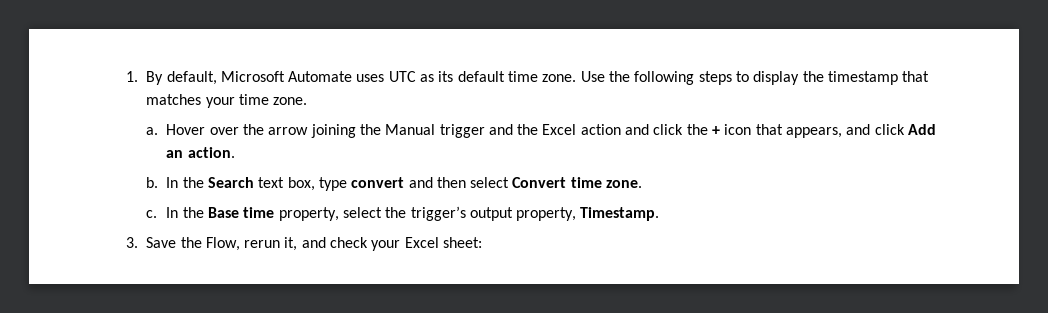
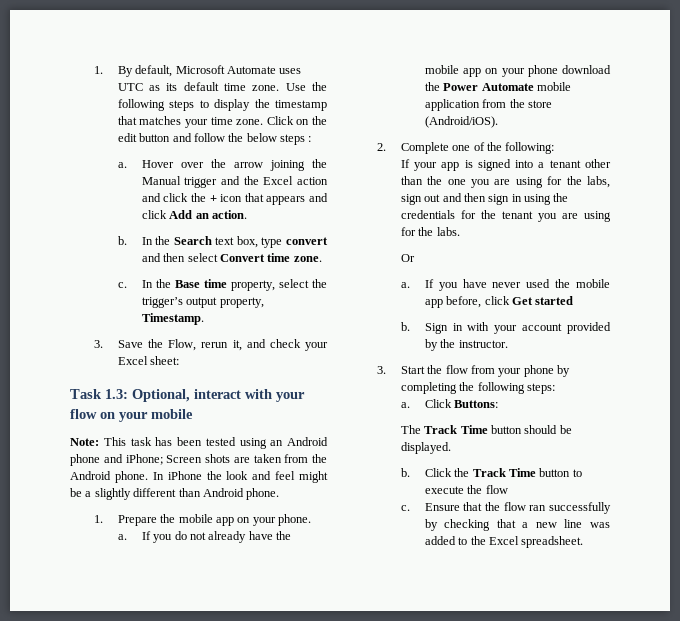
(308, 101) none -> [266,116,327,125] [117,133,312,145] Click on the edit button and follow the below steps :
[786,127,843,138] appears, -> [266,196,306,205] appears
(483, 242) none -> [70,389,305,402] [70,409,193,422] [70,437,328,449] [70,454,327,466] [70,471,328,483] [70,488,280,500] [93,514,312,526] [117,531,292,543] [424,65,611,77] [424,82,571,91] [424,99,552,111] [424,116,498,128] [376,142,555,154] [400,159,611,171] [400,176,610,188] [400,193,569,205] [400,210,611,222] [400,227,460,236] [400,254,415,262] [400,279,610,291] [424,296,574,308] [400,322,611,334] [424,339,508,351] [376,365,571,377] [400,382,555,394] [400,399,499,408] [400,425,572,434] [400,442,451,454] [400,468,582,477] [424,485,508,494] [400,502,611,514] [424,519,610,531] [424,536,584,548] // Task 1.3: Optional, interact with your flow on your mobile // Note: This task has been tested using an Android phone and iPhone; Screen shots are taken from the Android phone. In iPhone the look and feel might be a slightly different than Android phone. // 1. Prepare the mobile app on your phone. // a. If you do not already have the mobile app on your phone download the Power Automate mobile application from the store (Android/iOS). // 2. Complete one of the following: // If your app is signed into a tenant other than the one you are using for the labs, sign out and then sign in using the credentials for the tenant you are using for the labs. // Or // a. If you have never used the mobile app before, click Get started // b. Sign in with your account provided by the instructor. // 3. Start the flow from your phone by completing the following steps: // a. Click Buttons: // The Track Time button should be displayed. // b. Click the Track Time button to execute the flow // c. Ensure that the flow ran successfully by checking that a new line was added to the Excel spreadsheet.

